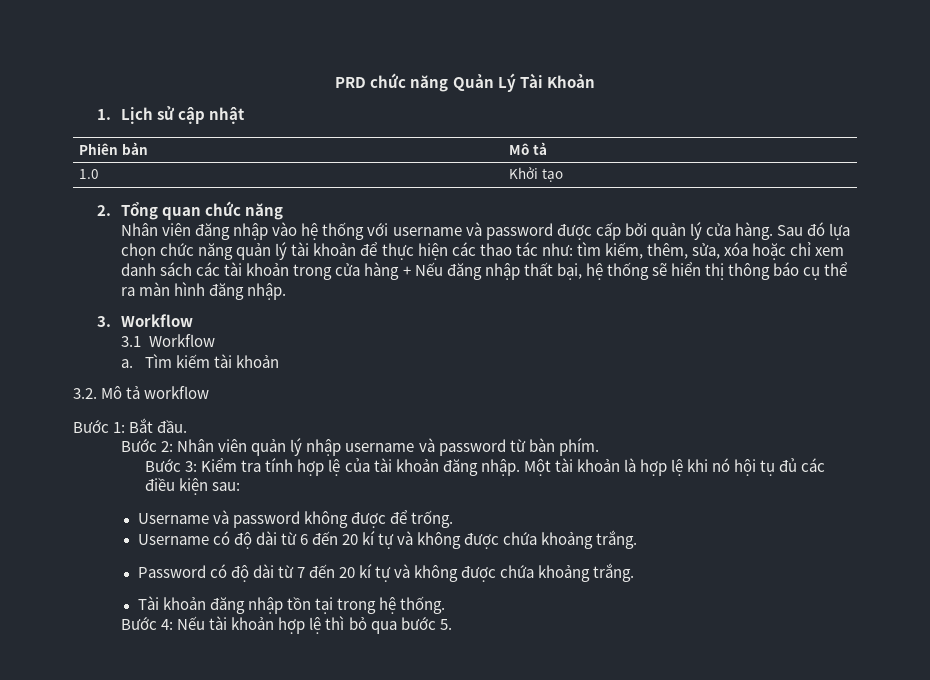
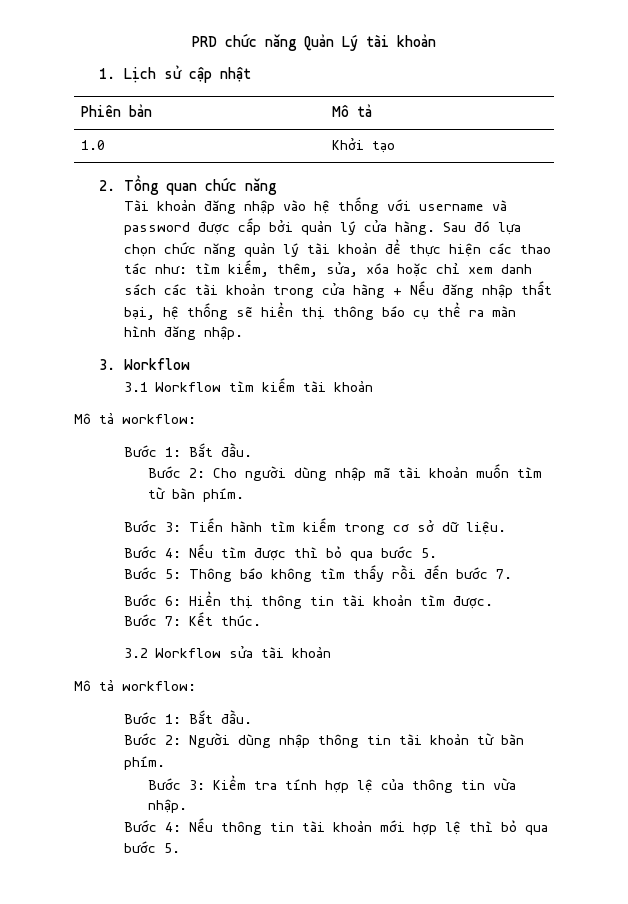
[519,73,595,88] Tài Khoản -> [366,34,436,47] tài khoản
[121,223,192,236] Nhân viên -> [123,199,196,211] Tài khoản
[121,354,173,368] // a. Tìm -> [228,381,254,392] tìm
[73,386,210,399] [73,418,188,433] [121,438,506,456] 3.2. Mô tả workflow // Bước 1: Bắt đầu. // Bước 2: Nhân viên quản lý nhập username và password -> [74,412,196,424] [123,443,252,457] [148,464,543,481] [148,487,245,502] [123,518,506,535] [123,544,437,561] [123,565,512,582] [123,591,493,609] [123,612,261,626] [123,645,331,658] [74,679,196,691] [123,710,252,724] [123,733,469,748] Mô tả workflow: // Bước 1: Bắt đầu. // Bước 2: Cho người dùng nhập mã tài khoản muốn tìm từ bàn phím. // Bước 3: Tiến hành tìm kiếm trong cơ sở dữ liệu. // Bước 4: Nếu tìm được thì bỏ qua bước 5. // Bước 5: Thông báo không tìm thấy rồi đến bước 7. // Bước 6: Hiển thị thông tin tài khoản tìm được. // Bước 7: Kết thúc. // 3.2 Workflow sửa tài khoản // Mô tả workflow: // Bước 1: Bắt đầu. // Bước 2: Người dùng nhập thông tin tài khoản
[373,458,826,476] [145,478,241,495] [137,510,453,528] [137,530,638,549] [137,563,635,582] [137,596,446,614] [121,616,275,630] tài khoản đăng nhập. Một tài khoản là hợp lệ khi nó hội tụ đủ các điều kiện sau: // Username và password không được để trống. // Username có độ dài từ 6 đến 20 kí tự và không được chứa khoảng trắng. // Password có độ dài từ 7 đến 20 kí tự và không được chứa khoảng trắng. // Tài khoản đăng nhập tồn tại trong hệ thống. // Bước 4: Nếu tài khoản -> [412,778,517,793] [148,799,188,813] [123,818,405,835] thông tin vừa nhập. // Bước 4: Nếu thông tin tài khoản mới

